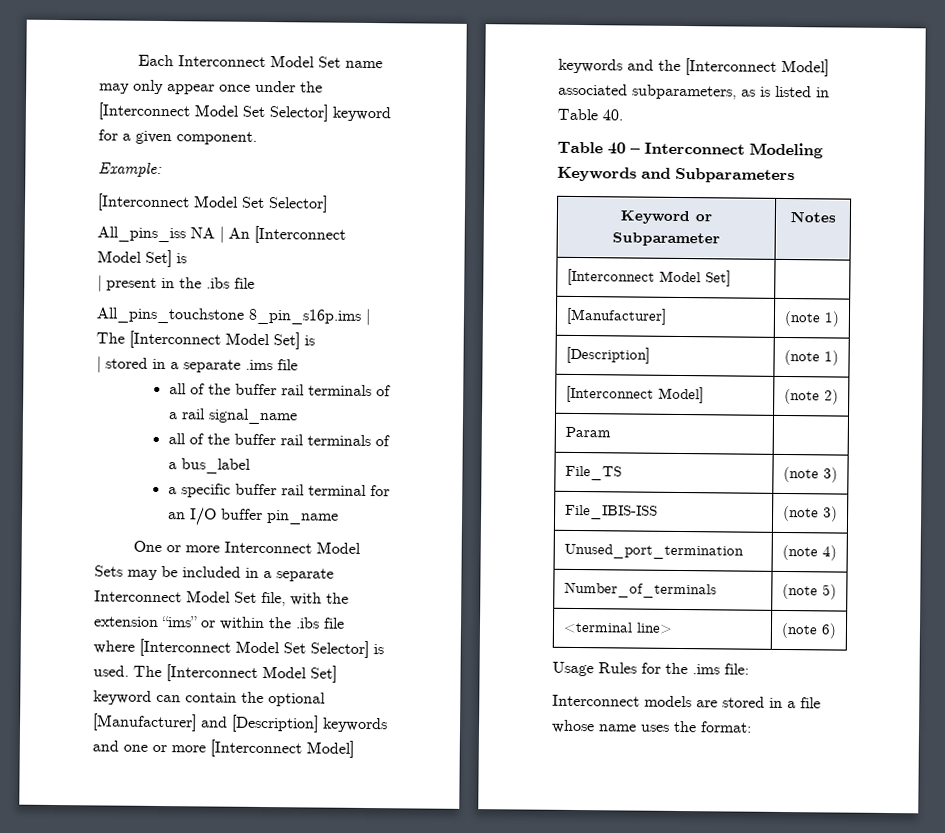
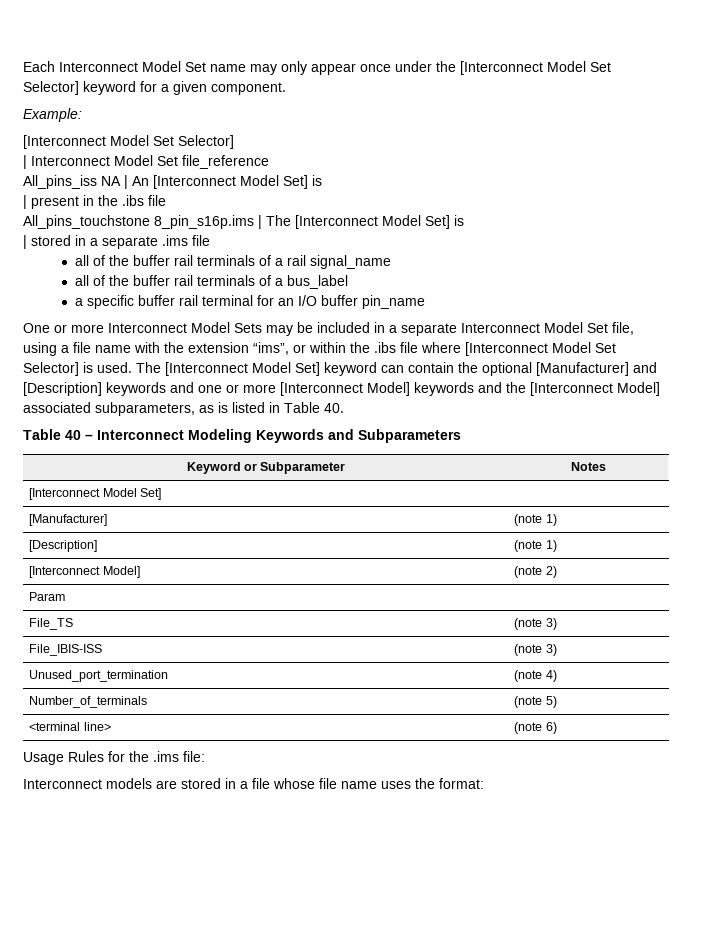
(328, 204) none -> [23,155,269,169] // | Interconnect Model Set file_reference
(286, 599) none -> [23,342,131,356] using a file name
[161,616,198,628] “ims” -> [253,342,289,355] “ims”,
(595, 726) none -> [319,778,337,789] file

